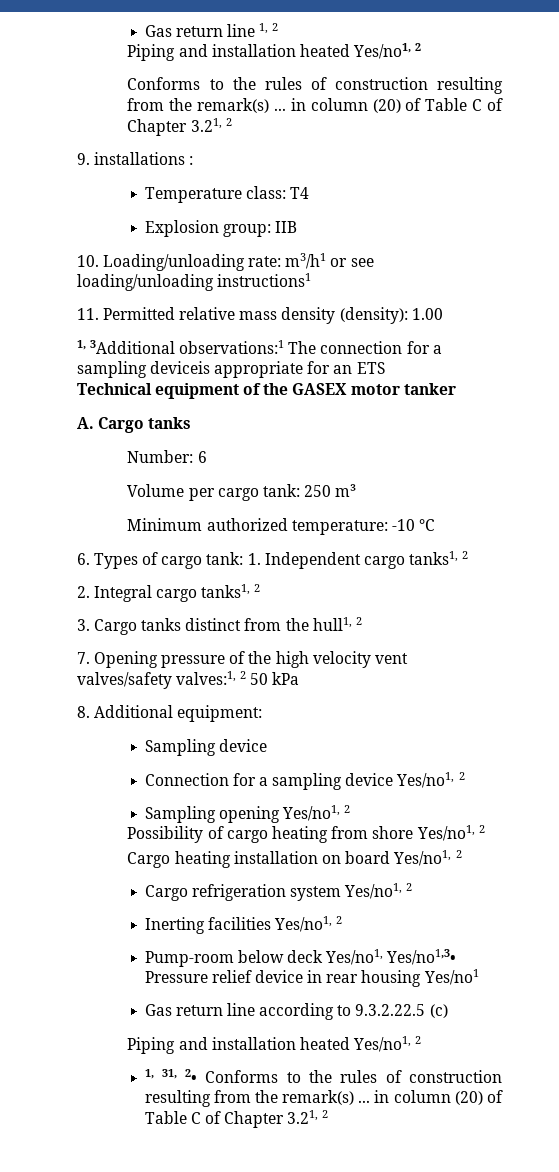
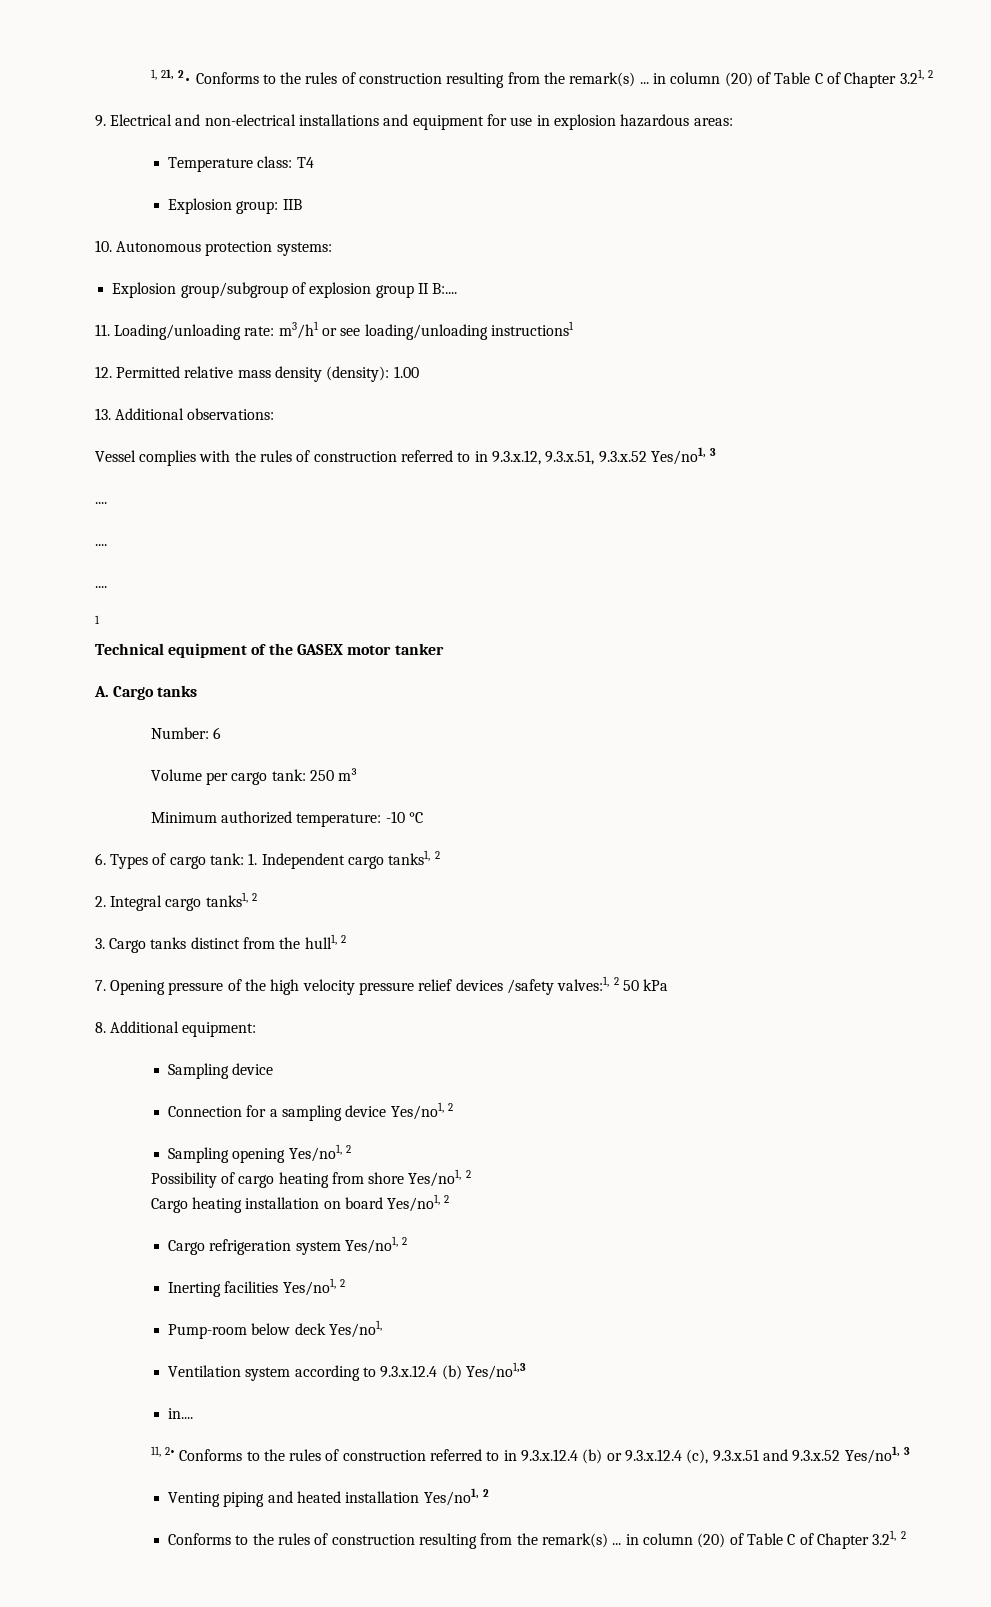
[144,23,279,37] [127,43,422,61] Gas return line 1, 2 // Piping and installation heated Yes/no1, 2 // -> [150,69,192,84] 1, 21, 2•
[93,152,194,165] installations : -> [110,114,733,130] Electrical and non-electrical installations and equipment for use in explosion hazardous areas:
(99, 261) none -> [116,241,332,256] [112,282,458,298] [94,324,110,336] Autonomous protection systems: // Explosion group/subgroup of explosion group II B:.... // 11.
[76,308,99,320] 11. -> [94,366,112,378] 12.
[76,340,442,354] [76,361,385,378] 1, 3Additional observations:1 The connection for a sampling deviceis appropriate for an ETS -> [94,408,275,420] [94,447,717,466] [94,502,107,504] [94,544,107,546] [94,586,107,588] [94,615,100,624] 13. Additional observations: // Vessel complies with the rules of construction referred to in 9.3.x.12, 9.3.x.51, 9.3.x.52 Yes/no1, 3 // .... // .... // .... // 1
[375,653,409,664] [76,672,172,689] vent valves/safety -> [359,979,554,995] pressure relief devices /safety
[386,949,457,965] [144,969,479,987] [144,1003,448,1020] [127,1036,422,1054] [144,1069,198,1083] Yes/no1,3• Pressure relief device in rear housing Yes/no1 // Gas return line according to 9.3.2.22.5 (c) // Piping and installation heated Yes/no1, 2 // 1, 31, 2• -> [168,1362,527,1381] [168,1408,194,1419] [150,1446,910,1464] [168,1488,490,1507] // Ventilation system according to 9.3.x.12.4 (b) Yes/no1,3 // in.... // 11, 2• Conforms to the rules of construction referred to in 9.3.x.12.4 (b) or 9.3.x.12.4 (c), 9.3.x.51 and 9.3.x.52 Yes/no1, 3 // Venting piping and heated installation Yes/no1, 2 //

